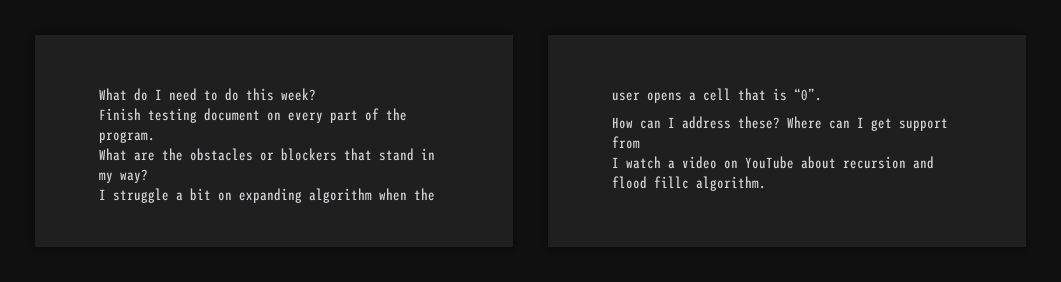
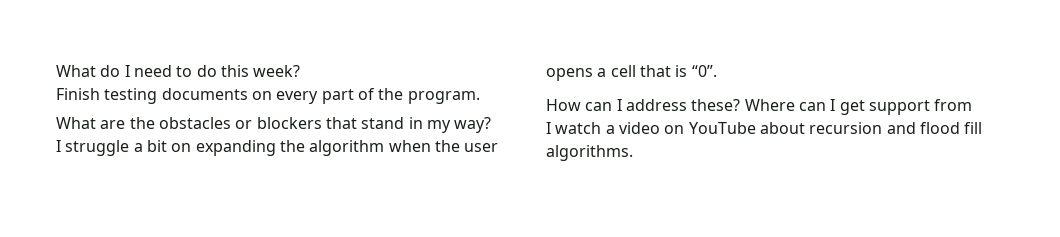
[204,108,260,121] document -> [161,88,248,100] documents
(302, 195) none -> [279,140,305,152] the
[654,176,766,191] fillc algorithm. -> [964,122,983,134] [546,145,633,161] fill algorithms.

